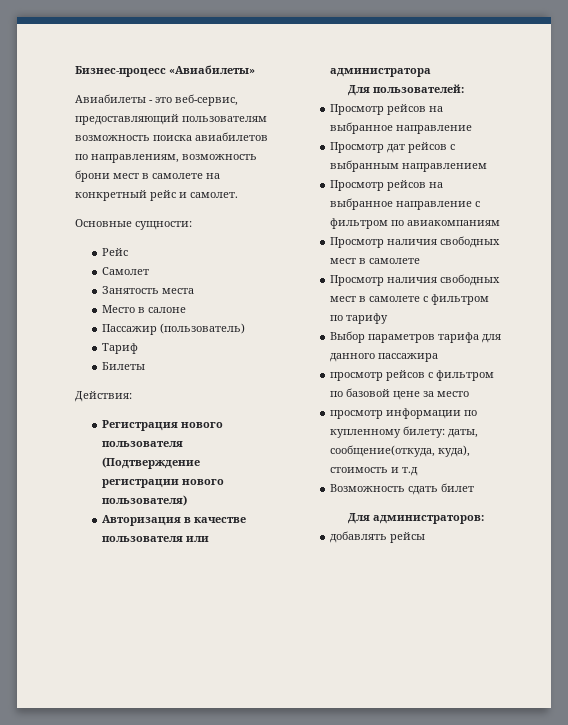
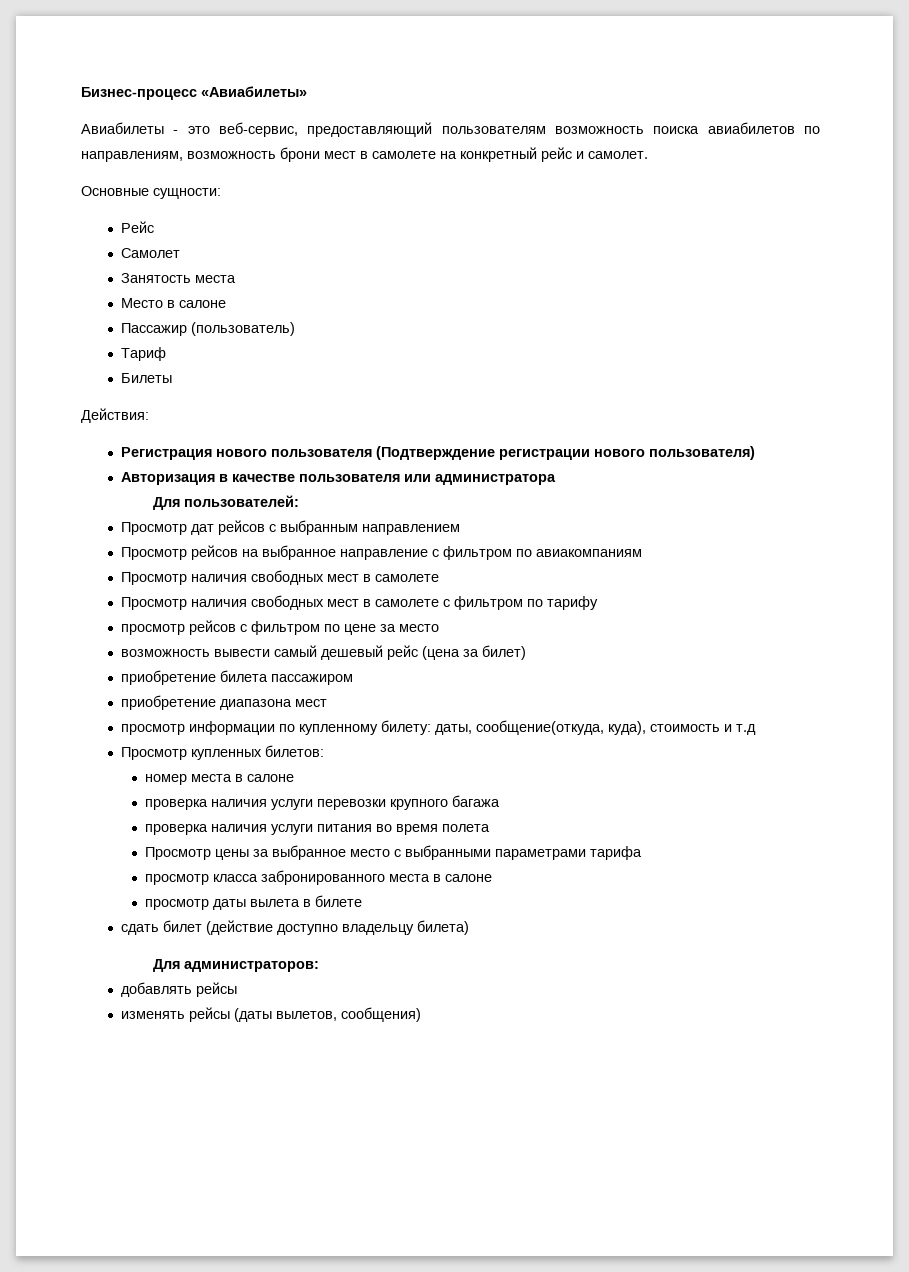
[330,104,444,115] [330,122,473,134] // Просмотр рейсов на выбранное направление -> (299, 501) none
[330,331,502,343] [330,353,439,362] // Выбор параметров тарифа для данного пассажира -> (598, 603) none
[346,388,391,397] базовой -> (340, 628) none
(470, 394) none -> [120,645,526,660] [120,670,353,685] [120,695,327,710] // возможность вывести самый дешевый рейс (цена за билет) // приобретение билета пассажиром // приобретение диапазона мест
[330,483,475,495] Возможность сдать билет -> [120,745,324,760] [144,774,294,785] [144,795,500,810] [144,824,490,835] [144,845,642,860] [144,870,492,885] [144,895,362,910] [120,920,469,935] Просмотр купленных билетов: // номер места в салоне // проверка наличия услуги перевозки крупного багажа // проверка наличия услуги питания во время полета // Просмотр цены за выбранное место с выбранными параметрами тарифа // просмотр класса забронированного места в салоне // просмотр даты вылета в билете // сдать билет (действие доступно владельцу билета)
(426, 537) none -> [120,1007,421,1022] // изменять рейсы (даты вылетов, сообщения)

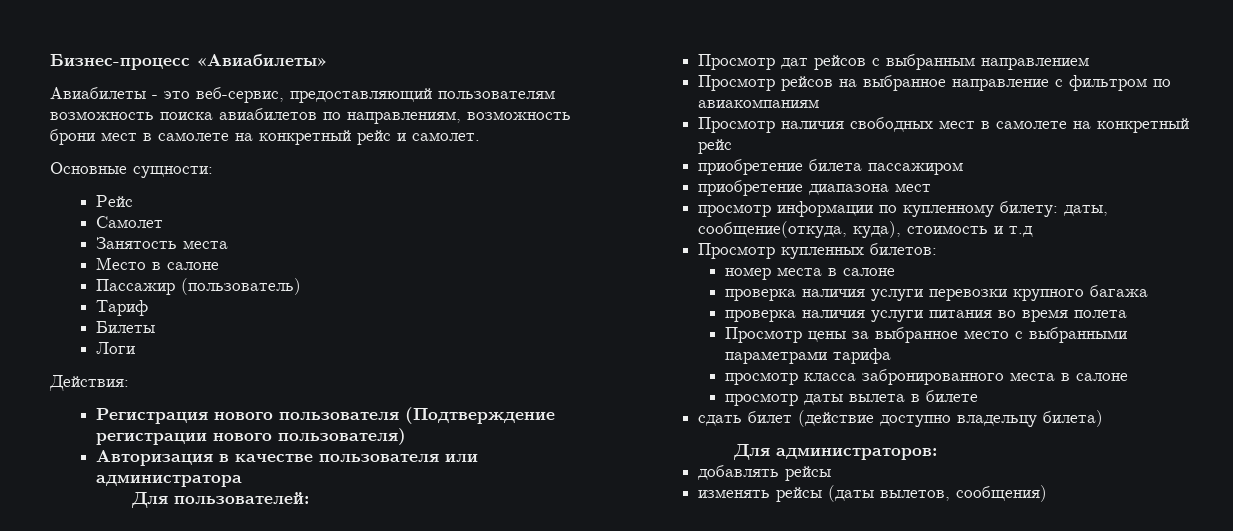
(172, 378) none -> [95,342,135,354] // Логи
[120,595,598,610] [120,620,439,635] [120,645,526,660] // Просмотр наличия свободных мест в самолете с фильтром по тарифу // просмотр рейсов с фильтром по цене за место // возможность вывести самый дешевый рейс (цена за билет) -> [1072,118,1189,133] [697,139,732,154] на конкретный рейс

